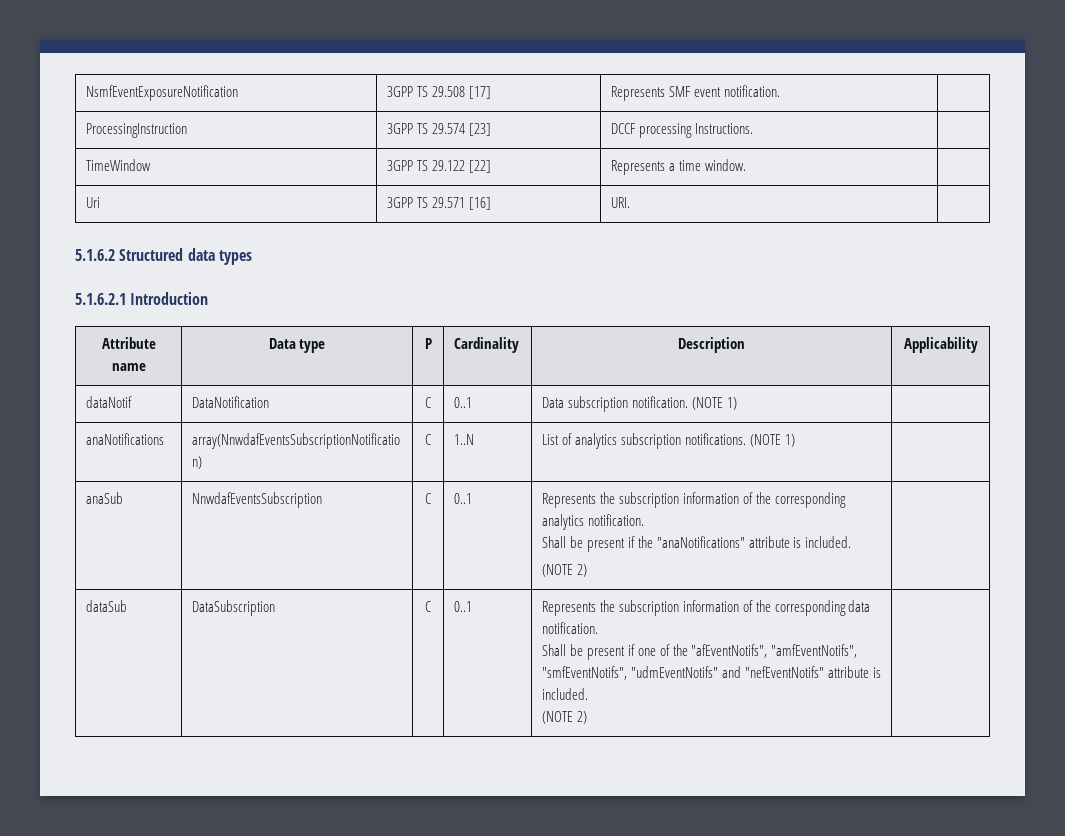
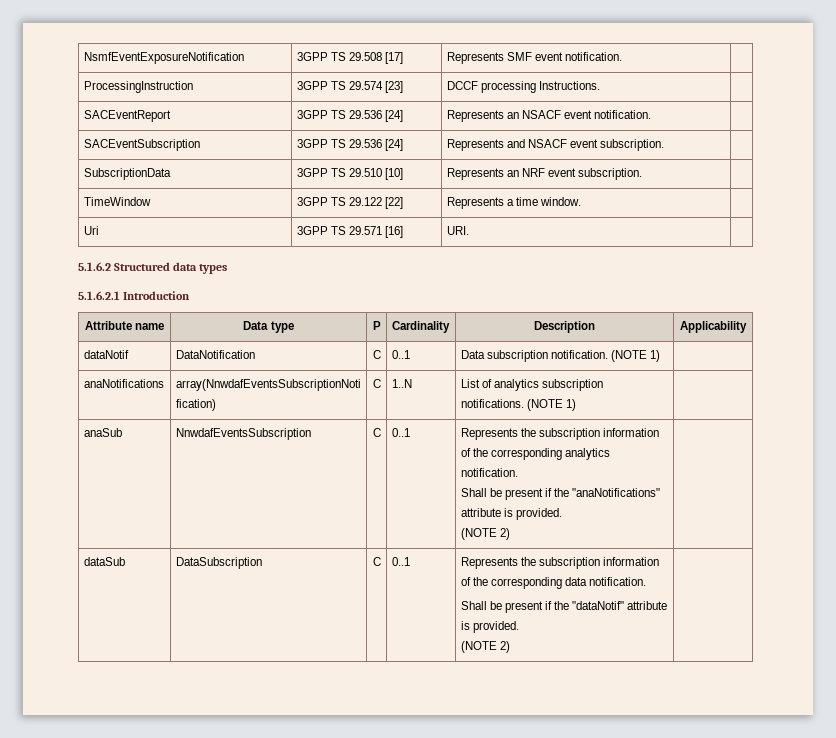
(753, 128) none -> [83,110,171,122] [296,110,403,122] [446,110,652,122] [83,139,200,151] [296,139,403,151] [446,139,665,151] [83,168,171,180] [296,168,403,180] [446,168,643,180] // SACEventReport | 3GPP TS 29.536 [24] | Represents an NSACF event notification. | // SACEventSubscription | 3GPP TS 29.536 [24] | Represents and NSACF event subscription. | // SubscriptionData | 3GPP TS 29.510 [10] | Represents an NRF event subscription. |
[805,536,852,548] included. -> [515,508,562,520] provided.
[637,644,858,658] [542,666,881,680] [542,688,589,700] one of the "afEventNotifs", "amfEventNotifs", "smfEventNotifs", "udmEventNotifs" and "nefEventNotifs" attribute is included. -> [554,601,668,610] [460,621,519,633] the "dataNotif" attribute is provided.

